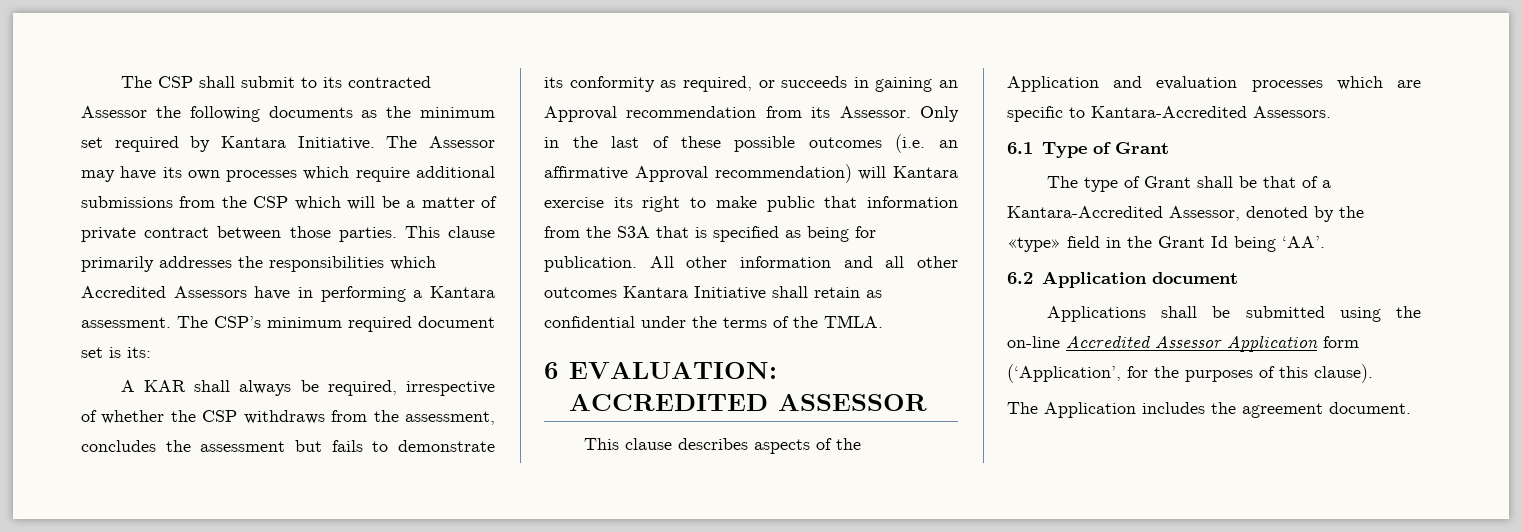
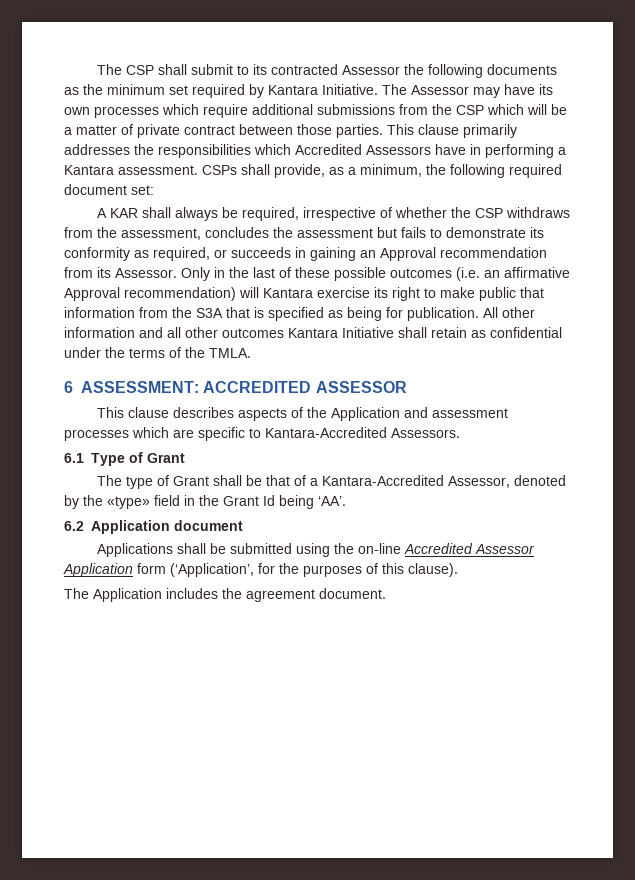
[177,316,495,332] [81,347,151,358] The CSP’s minimum required document set is its: -> [202,164,562,178] [64,184,154,195] CSPs shall provide, as a minimum, the following required document set:
[569,362,778,379] EVALUATION: -> [81,381,200,393] ASSESSMENT:
[1156,76,1238,90] evaluation -> [432,408,509,418] assessment

